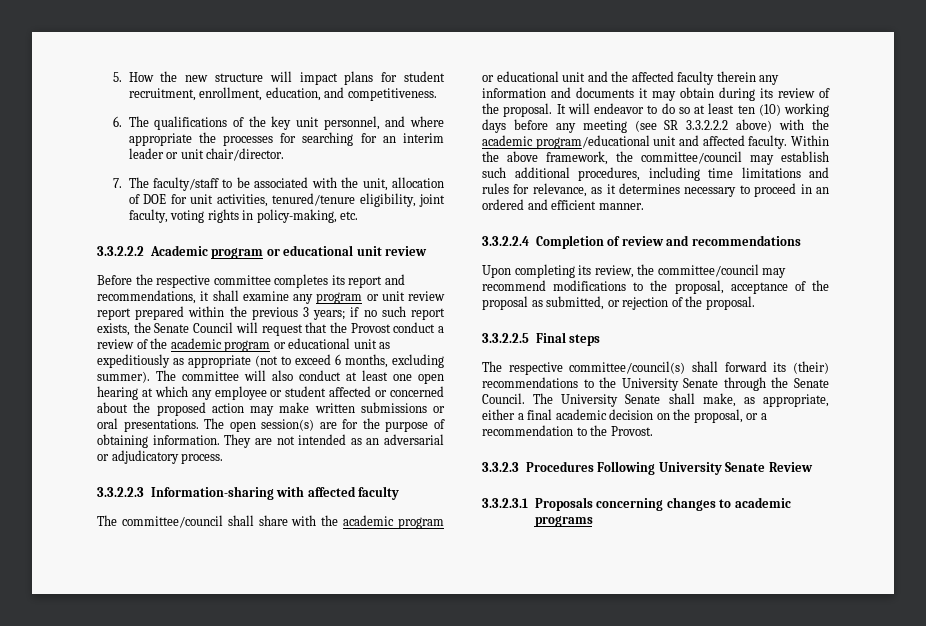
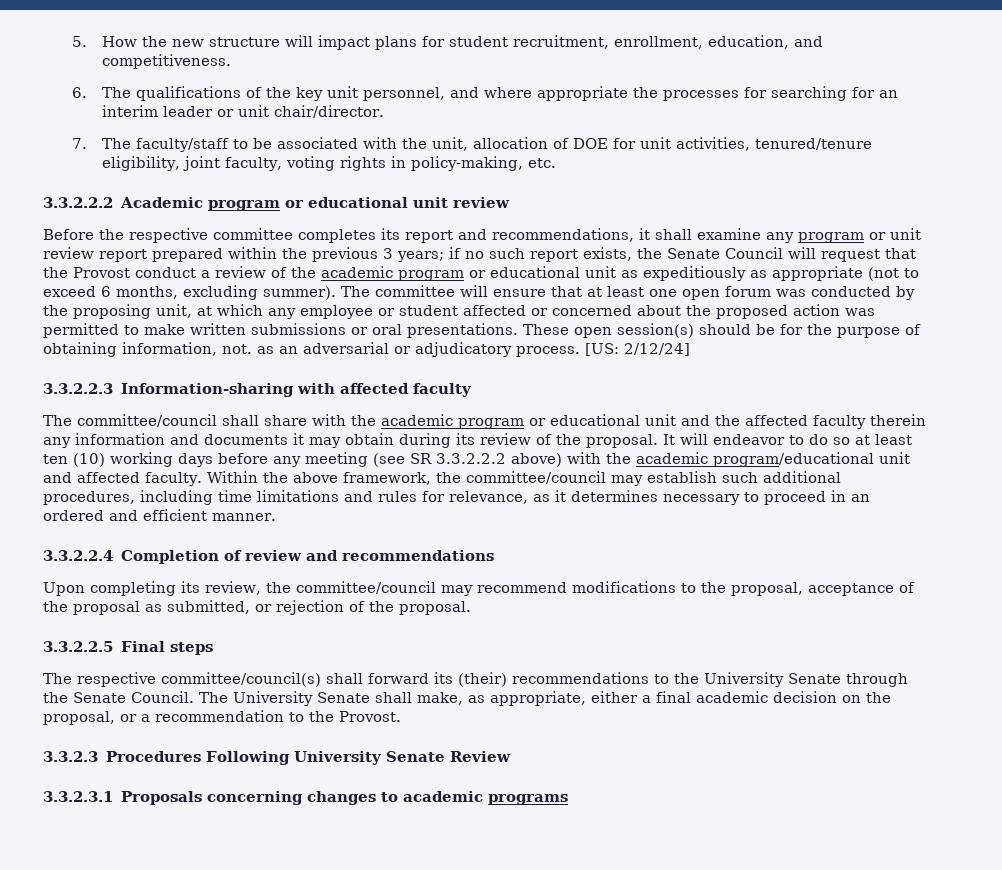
[272,370,341,381] also conduct -> [493,286,582,297] ensure that
[97,386,138,400] hearing -> [725,286,915,300] [43,304,192,319] forum was conducted by the proposing unit,
[250,406,274,416] may -> [845,308,875,316] [43,323,139,338] was permitted to
[204,418,225,429] The -> [523,324,569,335] These
[319,422,337,429] are -> [699,324,775,335] should be
[152,434,347,448] information. They are not intended -> [122,342,252,356] information, not.
(224, 458) none -> [585,343,690,356] [US: 2/12/24]

